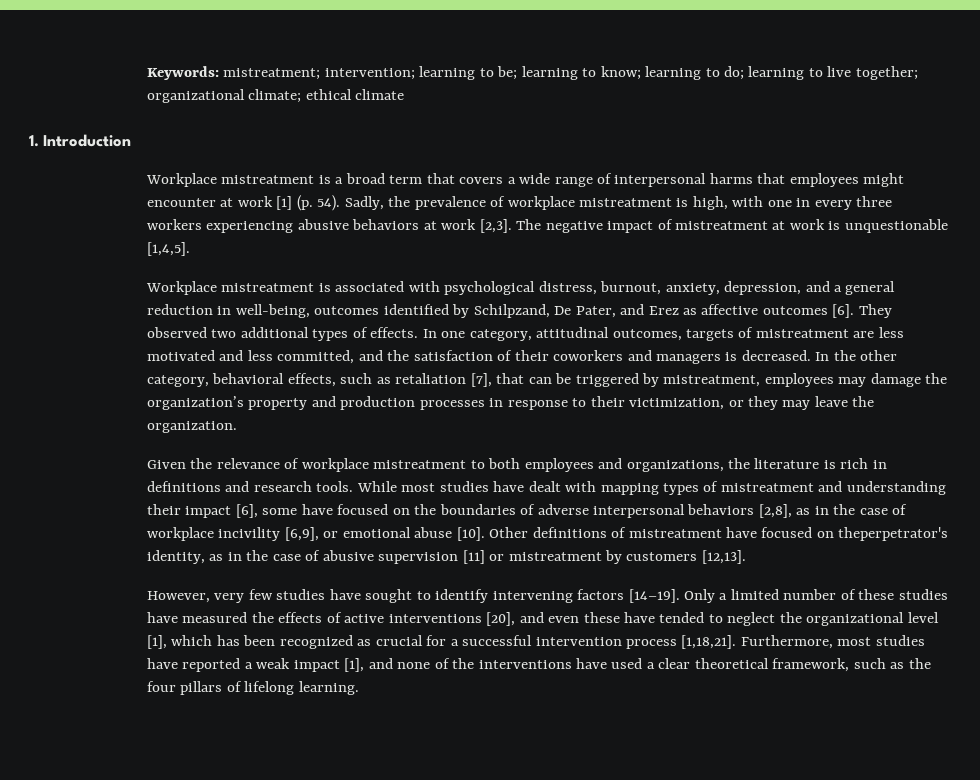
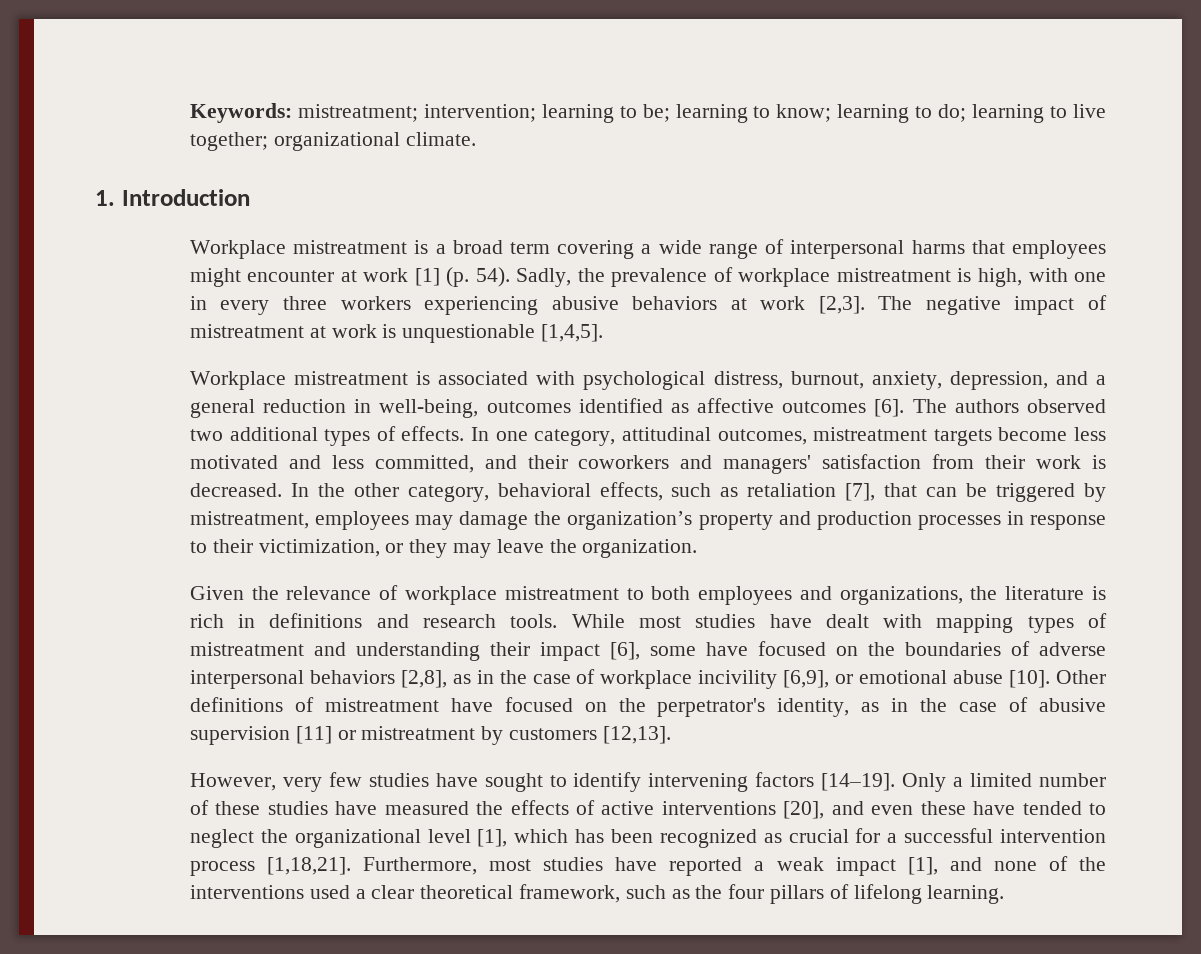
[248,89,405,103] climate; ethical climate -> [405,132,476,146] climate.
[426,173,504,184] that covers -> [557,240,635,259] covering
[452,304,679,318] by Schilpzand, De Pater, and Erez -> (663, 405) none
[858,304,892,318] They -> [912,399,1019,413] The authors
[685,327,875,341] targets of mistreatment are -> [813,427,1068,446] mistreatment targets become
[387,350,721,364] the satisfaction of their coworkers and managers -> [527,454,1082,474] their coworkers and managers' satisfaction from their work
[838,527,949,541] theperpetrator's -> [618,698,766,717] the perpetrator's
[575,658,607,669] have -> (304, 892) none

